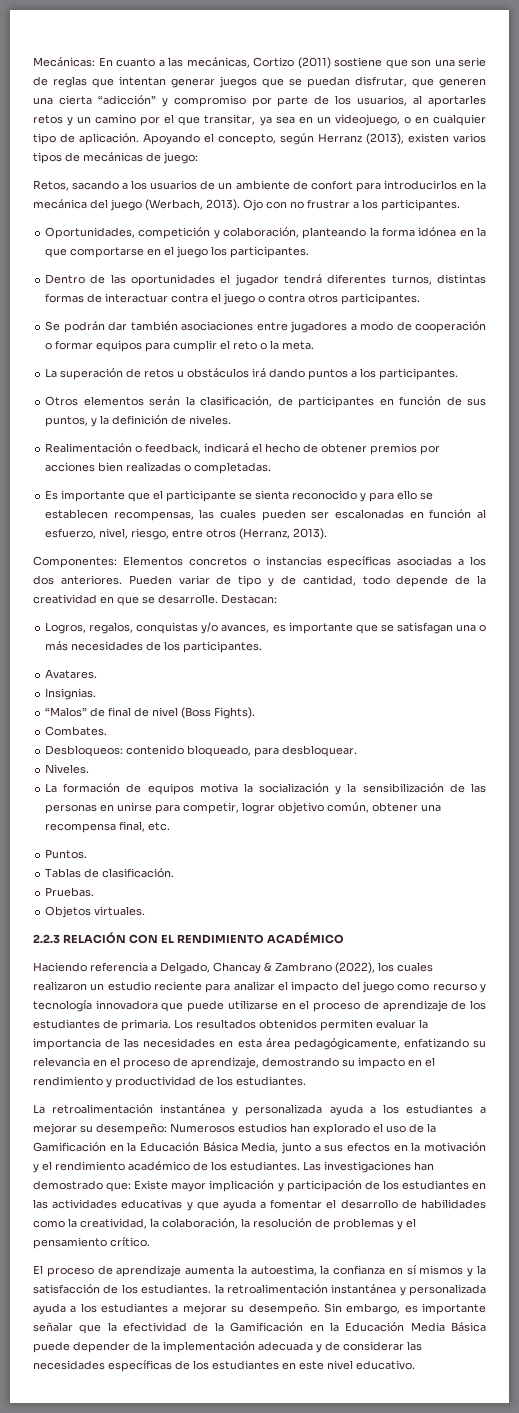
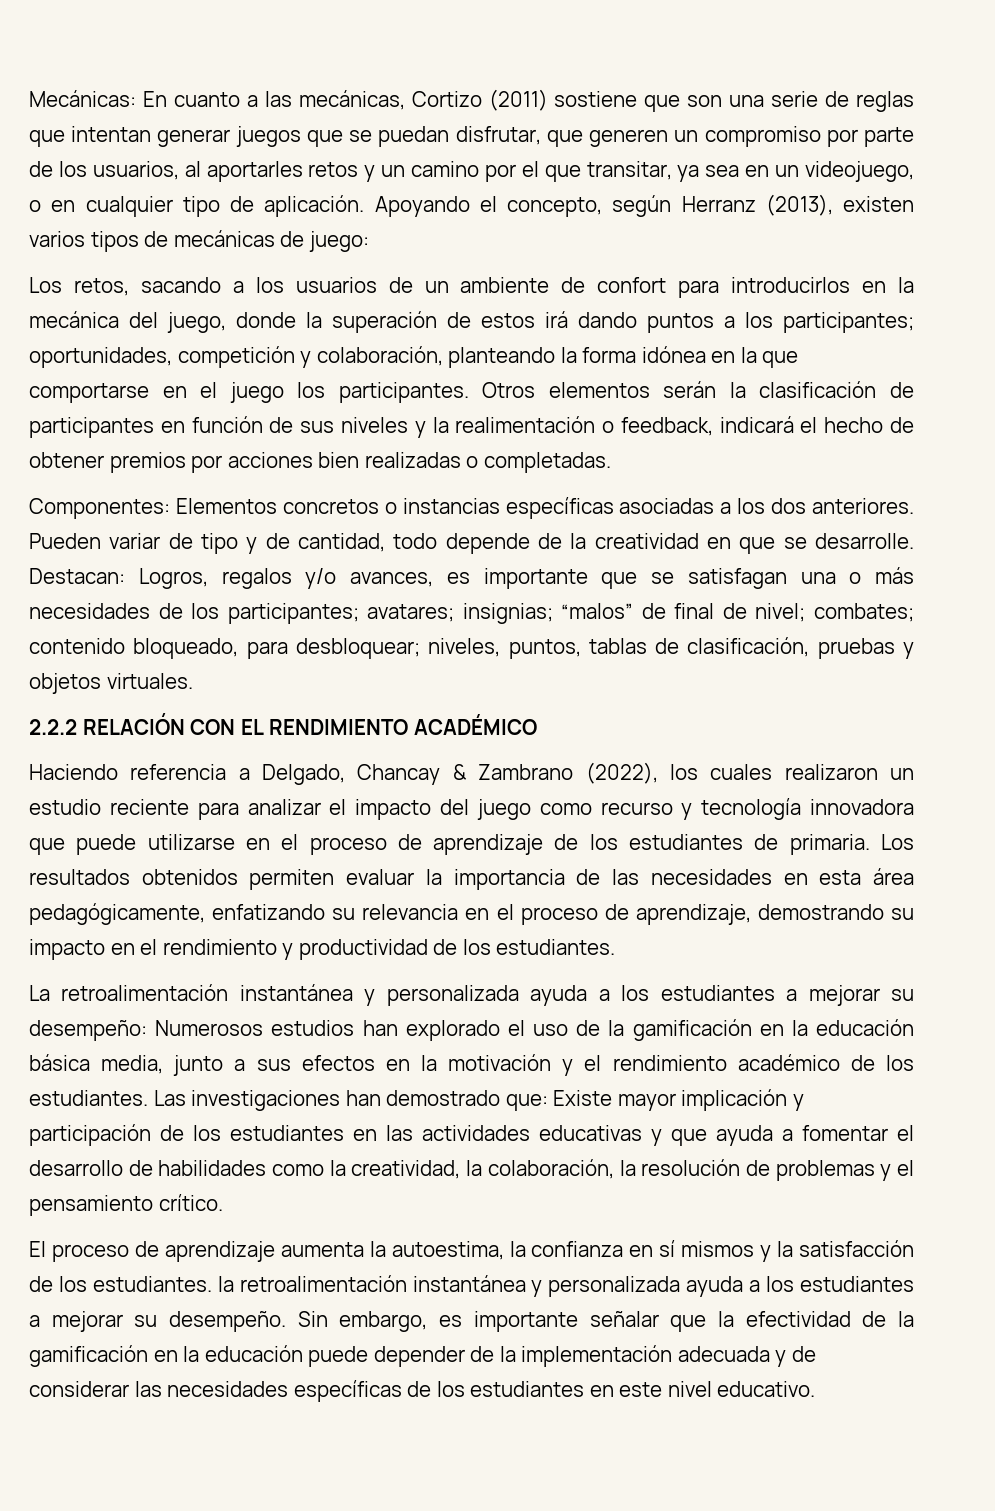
[33,95,168,107] una cierta “adicción” y -> [674,130,699,142] un
[33,180,69,191] Retos, -> [29,277,129,296] Los retos,
[110,199,460,211] [45,227,136,239] juego (Werbach, 2013). Ojo con no frustrar a los participantes. // Oportunidades, -> [167,311,914,333] [29,347,172,368] juego, donde la superación de estos irá dando puntos a los participantes; oportunidades,
[45,274,486,286] [45,293,421,305] [45,321,487,333] [45,340,315,352] [45,368,459,380] // Dentro de las oportunidades el jugador tendrá diferentes turnos, distintas formas de interactuar contra el juego o contra otros participantes. // Se podrán dar también asociaciones entre jugadores a modo de cooperación o formar equipos para cumplir el reto o la meta. // La superación de retos u obstáculos irá dando puntos a los participantes. // -> (469, 392) none
[200,396,273,407] clasificación, -> [759,381,877,398] clasificación
[45,415,232,427] [45,443,133,453] puntos, y la definición de niveles. // Realimentación -> [340,416,596,438] niveles y la realimentación
[45,490,434,502] [45,509,487,521] [45,528,328,540] // Es importante que el participante se sienta reconocido y para ello se establecen recompensas, las cuales pueden ser escalonadas en función al esfuerzo, nivel, riesgo, entre otros (Herranz, 2013). -> (611, 462) none
[45,622,199,634] // Logros, regalos, conquistas -> [138,568,292,589] Logros, regalos
[183,641,263,653] [45,669,98,679] [45,688,97,700] [45,707,256,719] [45,726,108,736] [45,745,358,757] [45,764,90,774] [45,783,487,795] [45,802,442,814] [45,821,171,833] [45,849,88,859] [45,868,175,878] [45,887,95,897] [45,906,92,918] participantes. // Avatares. // Insignias. // “Malos” de final de nivel (Boss Fights). // Combates. // Desbloqueos: contenido bloqueado, para desbloquear. // Niveles. // La formación de equipos motiva la socialización y la sensibilización de las personas en unirse para competir, lograr objetivo común, obtener una recompensa final, etc. // Puntos. // Tablas de clasificación. // Pruebas. // Objetos -> [227,603,914,624] [29,637,914,659] [29,673,101,694] participantes; avatares; insignias; “malos” de final de nivel; combates; contenido bloqueado, para desbloquear; niveles, puntos, tablas de clasificación, pruebas y objetos
[33,934,60,944] 2.2.3 -> [29,719,77,735] 2.2.2
[33,1142,279,1153] Gamificación en la Educación Básica Media, -> [632,1019,914,1041] [29,1054,164,1074] gamificación en la educación básica media,
[230,1322,487,1332] Gamificación en la Educación Media Básica -> [29,1345,303,1367] gamificación en la educación

